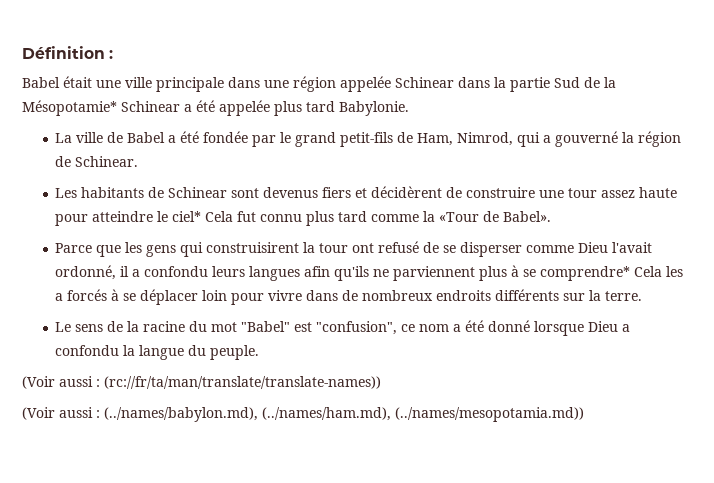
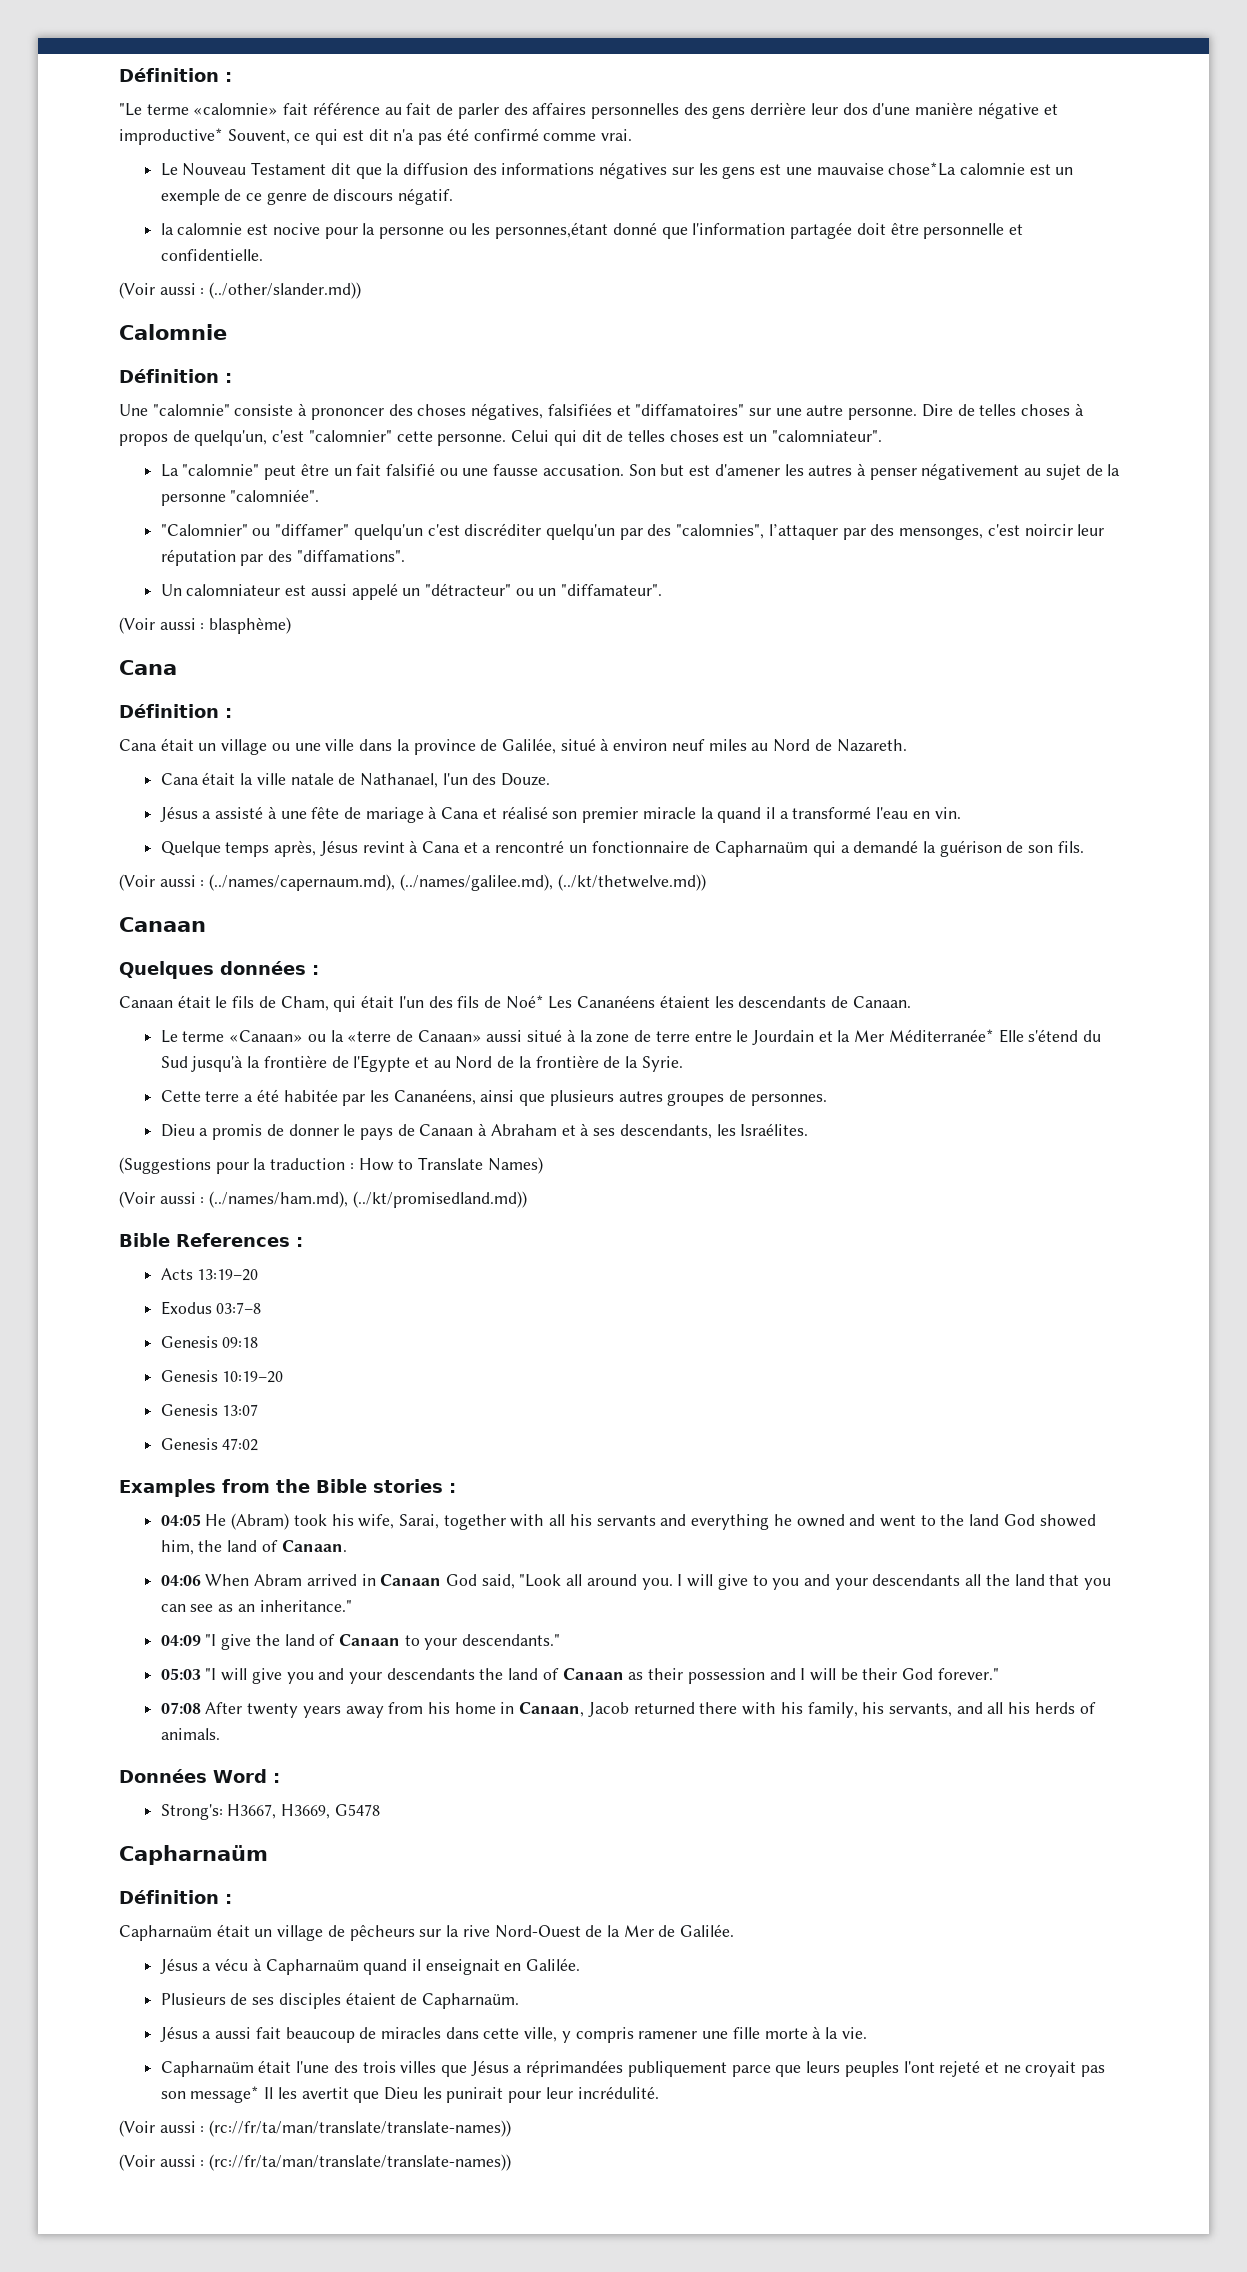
[22,46,114,59] [22,76,616,92] [22,100,409,116] [55,131,682,147] [55,156,139,167] [55,186,678,198] [55,211,552,226] [55,241,653,257] [55,265,684,281] [55,289,643,305] [55,320,631,336] [55,345,260,360] Définition : // Babel était une ville principale dans une région appelée Schinear dans la partie Sud de la Mésopotamie* Schinear a été appelée plus tard Babylonie. // La ville de Babel a été fondée par le grand petit-fils de Ham, Nimrod, qui a gouverné la région de Schinear. // Les habitants de Schinear sont devenus fiers et décidèrent de construire une tour assez haute pour atteindre le ciel* Cela fut connu plus tard comme la «Tour de Babel». // Parce que les gens qui construisirent la tour ont refusé de se disperser comme Dieu l'avait ordonné, il a confondu leurs langues afin qu'ils ne parviennent plus à se comprendre* Cela les a forcés à se déplacer loin pour vivre dans de nombreux endroits différents sur la terre. // Le sens de la racine du mot "Babel" est "confusion", ce nom a été donné lorsque Dieu a confondu la langue du peuple. -> [119,68,232,82] [119,102,1058,119] [119,128,632,145] [160,162,1074,179] [160,188,453,205] [160,222,1023,239] [160,249,263,261] [119,282,362,299] [119,324,227,340] [119,369,232,383] [119,403,1084,420] [119,430,882,446] [160,463,1121,480] [160,489,320,506] [160,523,1105,540] [160,549,405,566] [160,583,663,600] [119,617,292,634] [119,660,177,675] [119,704,232,718] [119,738,907,755] [160,772,551,788] [159,806,961,823] [160,840,1084,857] [119,874,706,891] [119,917,206,932] [119,961,319,979] [119,995,911,1012] [160,1029,1102,1045] [160,1055,683,1072] [160,1089,827,1106] [160,1123,809,1140] [119,1157,543,1174] [119,1191,527,1208] [119,1233,303,1247] [160,1268,259,1281] [160,1301,262,1315] [160,1336,259,1348] [160,1370,284,1383] [160,1404,259,1416] [160,1438,259,1451] [119,1479,456,1497] [160,1513,1096,1530] [160,1540,347,1555] [160,1574,1112,1590] [160,1600,352,1612] [160,1634,561,1650] [160,1668,999,1684] [160,1702,1096,1718] [160,1728,220,1740] [119,1769,280,1783] [160,1804,380,1820] [119,1845,268,1865] [119,1890,232,1904] [119,1924,735,1941] [159,1958,581,1975] [160,1992,519,2009] [159,2026,867,2043] [160,2060,1106,2077] [160,2086,659,2103] Définition : // "Le terme «calomnie» fait référence au fait de parler des affaires personnelles des gens derrière leur dos d'une manière négative et improductive* Souvent, ce qui est dit n'a pas été confirmé comme vrai. // Le Nouveau Testament dit que la diffusion des informations négatives sur les gens est une mauvaise chose*La calomnie est un exemple de ce genre de discours négatif. // la calomnie est nocive pour la personne ou les personnes,étant donné que l'information partagée doit être personnelle et confidentielle. // (Voir aussi : (../other/slander.md)) // Calomnie // Définition : // Une "calomnie" consiste à prononcer des choses négatives, falsifiées et "diffamatoires" sur une autre personne. Dire de telles choses à propos de quelqu'un, c'est "calomnier" cette personne. Celui qui dit de telles choses est un "calomniateur". // La "calomnie" peut être un fait falsifié ou une fausse accusation. Son but est d'amener les autres à penser négativement au sujet de la personne "calomniée". // "Calomnier" ou "diffamer" quelqu'un c'est discréditer quelqu'un par des "calomnies", l’attaquer par des mensonges, c'est noircir leur réputation par des "diffamations". // Un calomniateur est aussi appelé un "détracteur" ou un "diffamateur". // (Voir aussi : blasphème) // Cana // Définition : // Cana était un village ou une ville dans la province de Galilée, situé à environ neuf miles au Nord de Nazareth. // Cana était la ville natale de Nathanael, l'un des Douze. // Jésus a assisté à une fête de mariage à Cana et réalisé son premier miracle la quand il a transformé l'eau en vin. // Quelque temps après, Jésus revint à Cana et a rencontré un fonctionnaire de Capharnaüm qui a demandé la guérison de son fils. // (Voir aussi : (../names/capernaum.md), (../names/galilee.md), (../kt/thetwelve.md)) // Canaan // Quelques données : // Canaan était le fils de Cham, qui était l'un des fils de Noé* Les Cananéens étaient les descendants de Canaan. // Le terme «Canaan» ou la «terre de Canaan» aussi situé à la zone de terre entre le Jourdain et la Mer Méditerranée* Elle s'étend du Sud jusqu'à la frontière de l'Egypte et au Nord de la frontière de la Syrie. // Cette terre a été habitée par les Cananéens, ainsi que plusieurs autres groupes de personnes. // Dieu a promis de donner le pays de Canaan à Abraham et à ses descendants, les Israélites. // (Suggestions pour la traduction : How to Translate Names) // (Voir aussi : (../names/ham.md), (../kt/promisedland.md)) // Bible References : // Acts 13:19–20 // Exodus 03:7–8 // Genesis 09:18 // Genesis 10:19–20 // Genesis 13:07 // Genesis 47:02 // Examples from the Bible stories : // 04:05 He (Abram) took his wife, Sarai, together with all his servants and everything he owned and went to the land God showed him, the land of Canaan. // 04:06 When Abram arrived in Canaan God said, "Look all around you. I will give to you and your descendants all the land that you can see as an inheritance." // 04:09 "I give the land of Canaan to your descendants." // 05:03 "I will give you and your descendants the land of Canaan as their possession and I will be their God forever." // 07:08 After twenty years away from his home in Canaan, Jacob returned there with his family, his servants, and all his herds of animals. // Données Word : // Strong's: H3667, H3669, G5478 // Capharnaüm // Définition : // Capharnaüm était un village de pêcheurs sur la rive Nord-Ouest de la Mer de Galilée. // Jésus a vécu à Capharnaüm quand il enseignait en Galilée. // Plusieurs de ses disciples étaient de Capharnaüm. // Jésus a aussi fait beaucoup de miracles dans cette ville, y compris ramener une fille morte à la vie. // Capharnaüm était l'une des trois villes que Jésus a réprimandées publiquement parce que leurs peuples l'ont rejeté et ne croyait pas son message* Il les avertit que Dieu les punirait pour leur incrédulité.
[104,407,584,422] (../names/babylon.md), (../names/ham.md), (../names/mesopotamia.md)) -> [209,2154,512,2171] (rc://fr/ta/man/translate/translate-names))

